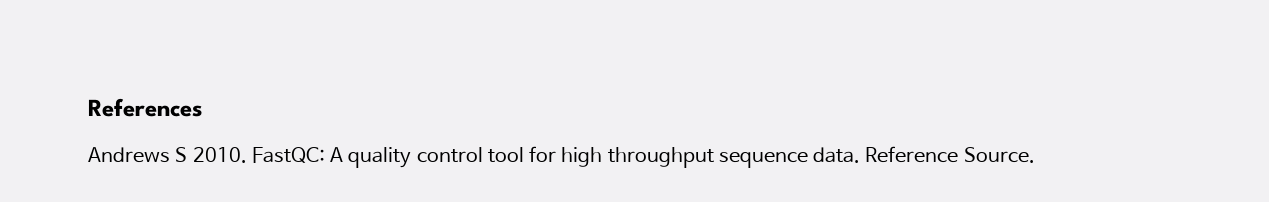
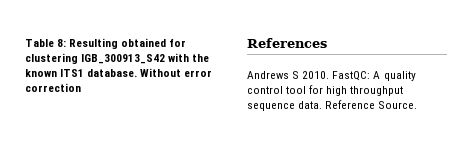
(88, 107) none -> [25,38,187,49] [25,53,210,64] [25,68,213,77] [25,83,81,92] Table 8: Resulting obtained for clustering IGB_300913_S42 with the known ITS1 database. Without error correction //

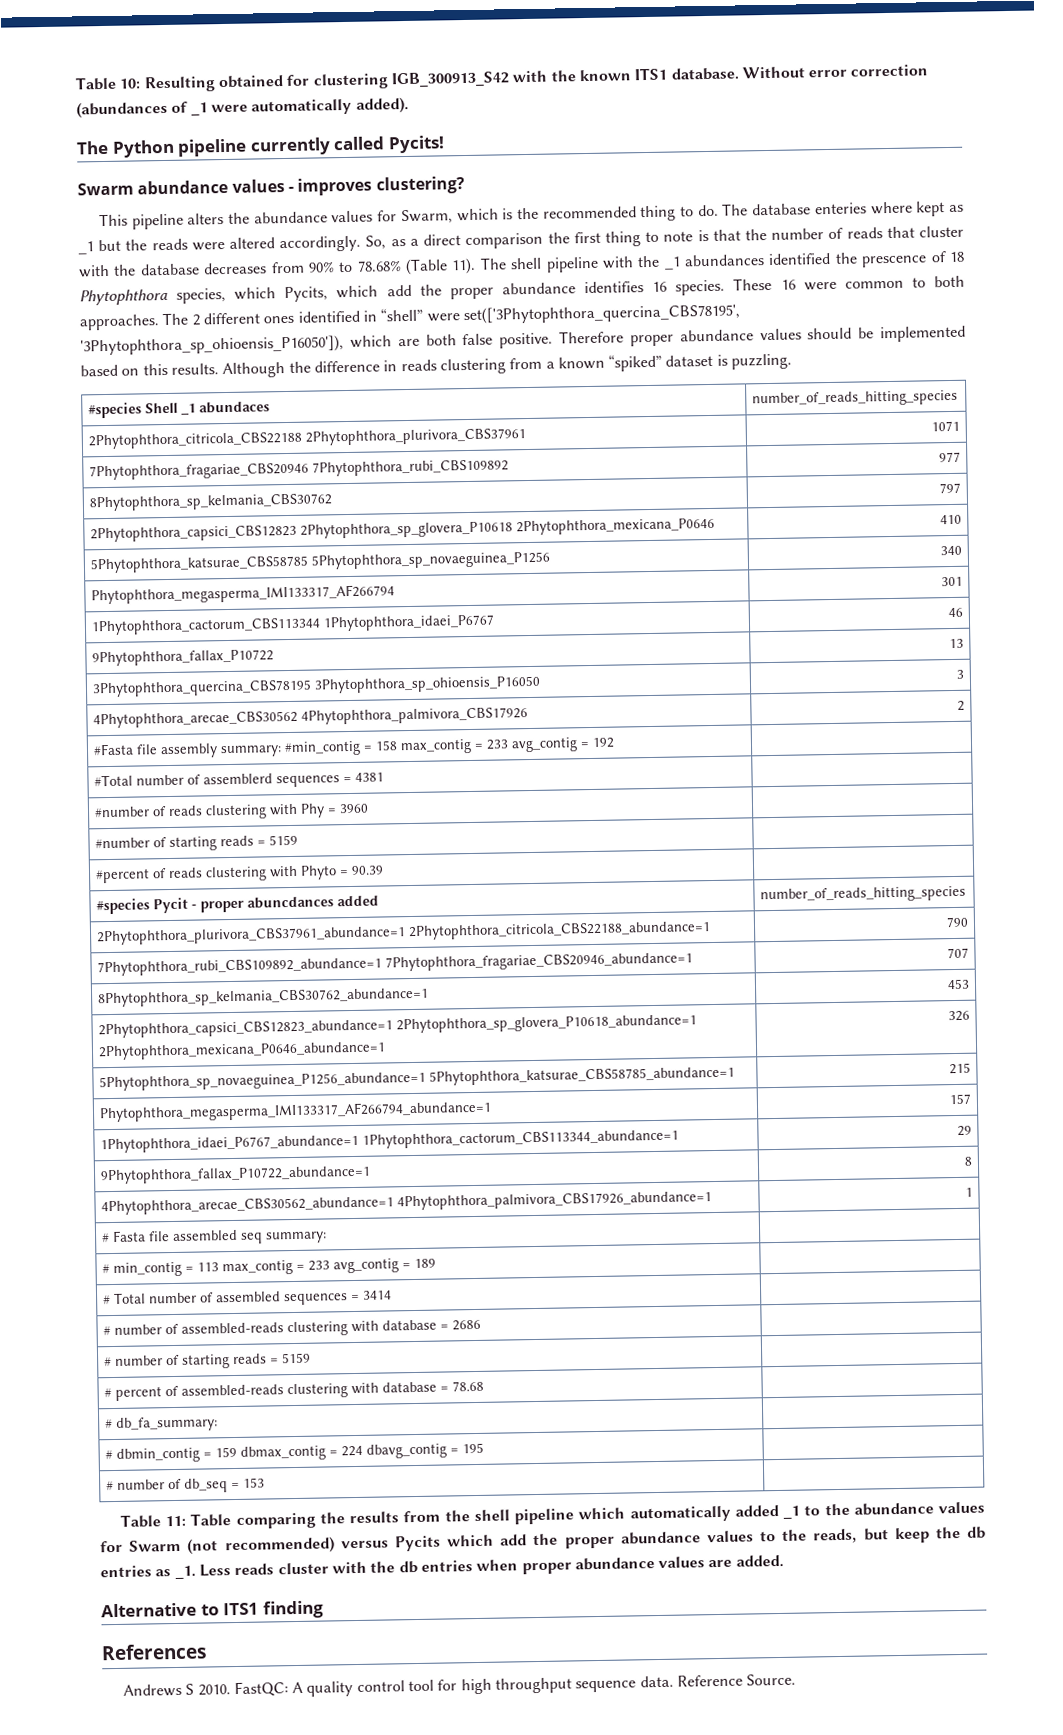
[25,39,67,47] Table 8: -> [75,76,142,91] Table 10:
(81, 87) none -> [76,96,409,119] [76,135,445,158] [77,176,465,196] [98,201,965,230] [78,225,965,255] [78,251,966,278] [79,275,966,306] [79,303,740,331] [80,325,967,356] [80,353,793,379] [88,401,271,419] [752,389,959,408] [88,428,527,450] [930,420,960,432] [89,459,510,481] [938,451,961,463] [89,493,333,512] [938,482,961,494] [90,517,716,543] [939,514,962,525] [90,551,551,574] [939,545,962,556] [91,584,396,605] [940,576,963,587] [91,614,496,636] [947,607,963,618] [92,649,275,667] [948,638,964,649] [92,675,542,698] [955,669,964,679] [93,707,529,729] [956,700,965,711] [93,737,616,759] [94,772,385,788] [94,803,370,820] [95,834,299,851] [95,865,385,884] [96,895,380,915] [760,885,967,904] [96,921,712,946] [945,916,969,928] [97,952,694,977] [946,947,969,959] [98,987,430,1008] [946,978,970,990] [98,1014,698,1039] [98,1041,387,1061] [947,1010,970,1022] [99,1066,736,1092] [948,1062,971,1075] [99,1100,493,1123] [948,1093,971,1105] [100,1129,680,1154] [956,1125,972,1136] [100,1165,372,1185] [963,1156,973,1166] [101,1191,713,1216] [964,1187,973,1197] [102,1229,328,1244] [102,1258,437,1277] [103,1290,393,1306] [103,1319,482,1337] [104,1352,312,1369] [104,1380,485,1401] [105,1416,219,1432] [105,1442,485,1463] [106,1477,266,1493] [119,1501,985,1529] [100,1526,986,1555] [100,1554,784,1580] [101,1600,324,1619] (abundances of _1 were automatically added). // The Python pipeline currently called Pycits! // Swarm abundance values - improves clustering? // This pipeline alters the abundance values for Swarm, which is the recommended thing to do. The database enteries where kept as _1 but the reads were altered accordingly. So, as a direct comparison the first thing to note is that the number of reads that cluster with the database decreases from 90% to 78.68% (Table 11). The shell pipeline with the _1 abundances identified the prescence of 18 Phytophthora species, which Pycits, which add the proper abundance identifies 16 species. These 16 were common to both approaches. The 2 different ones identified in “shell” were set(['3Phytophthora_quercina_CBS78195', '3Phytophthora_sp_ohioensis_P16050']), which are both false positive. Therefore proper abundance values should be implemented based on this results. Although the difference in reads clustering from a known “spiked” dataset is puzzling. // #species Shell _1 abundaces | number_of_reads_hitting_species // 2Phytophthora_citricola_CBS22188 2Phytophthora_plurivora_CBS37961 | 1071 // 7Phytophthora_fragariae_CBS20946 7Phytophthora_rubi_CBS109892 | 977 // 8Phytophthora_sp_kelmania_CBS30762 | 797 // 2Phytophthora_capsici_CBS12823 2Phytophthora_sp_glovera_P10618 2Phytophthora_mexicana_P0646 | 410 // 5Phytophthora_katsurae_CBS58785 5Phytophthora_sp_novaeguinea_P1256 | 340 // Phytophthora_megasperma_IMI133317_AF266794 | 301 // 1Phytophthora_cactorum_CBS113344 1Phytophthora_idaei_P6767 | 46 // 9Phytophthora_fallax_P10722 | 13 // 3Phytophthora_quercina_CBS78195 3Phytophthora_sp_ohioensis_P16050 | 3 // 4Phytophthora_arecae_CBS30562 4Phytophthora_palmivora_CBS17926 | 2 // #Fasta file assembly summary: #min_contig = 158 max_contig = 233 avg_contig = 192 | // #Total number of assemblerd sequences = 4381 | // #number of reads clustering with Phy = 3960 | // #number of starting reads = 5159 | // #percent of reads clustering with Phyto = 90.39 | // #species Pycit - proper abuncdances added | number_of_reads_hitting_species // 2Phytophthora_plurivora_CBS37961_abundance=1 2Phytophthora_citricola_CBS22188_abundance=1 | 790 // 7Phytophthora_rubi_CBS109892_abundance=1 7Phytophthora_fragariae_CBS20946_abundance=1 | 707 // 8Phytophthora_sp_kelmania_CBS30762_abundance=1 | 453 // 2Phytophthora_capsici_CBS12823_abundance=1 2Phytophthora_sp_glovera_P10618_abundance=1 2Phytophthora_mexicana_P0646_abundance=1 | 326 // 5Phytophthora_sp_novaeguinea_P1256_abundance=1 5Phytophthora_katsurae_CBS58785_abundance=1 | 215 // Phytophthora_megasperma_IMI133317_AF266794_abundance=1 | 157 // 1Phytophthora_idaei_P6767_abundance=1 1Phytophthora_cactorum_CBS113344_abundance=1 | 29 // 9Phytophthora_fallax_P10722_abundance=1 | 8 // 4Phytophthora_arecae_CBS30562_abundance=1 4Phytophthora_palmivora_CBS17926_abundance=1 | 1 // # Fasta file assembled seq summary: | // # min_contig = 113 max_contig = 233 avg_contig = 189 | // # Total number of assembled sequences = 3414 | // # number of assembled-reads clustering with database = 2686 | // # number of starting reads = 5159 | // # percent of assembled-reads clustering with database = 78.68 | // # db_fa_summary: | // # dbmin_contig = 159 dbmax_contig = 224 dbavg_contig = 195 | // # number of db_seq = 153 | // Table 11: Table comparing the results from the shell pipeline which automatically added _1 to the abundance values for Swarm (not recommended) versus Pycits which add the proper abundance values to the reads, but keep the db entries as _1. Less reads cluster with the db entries when proper abundance values are added. // Alternative to ITS1 finding

